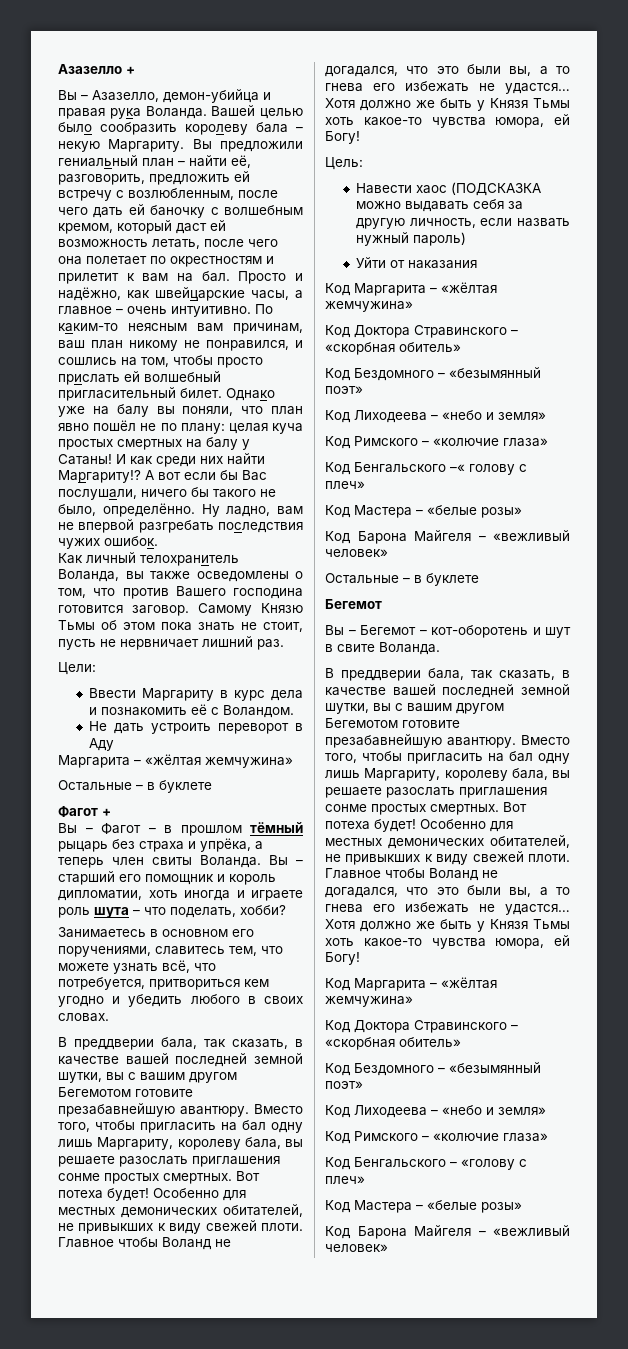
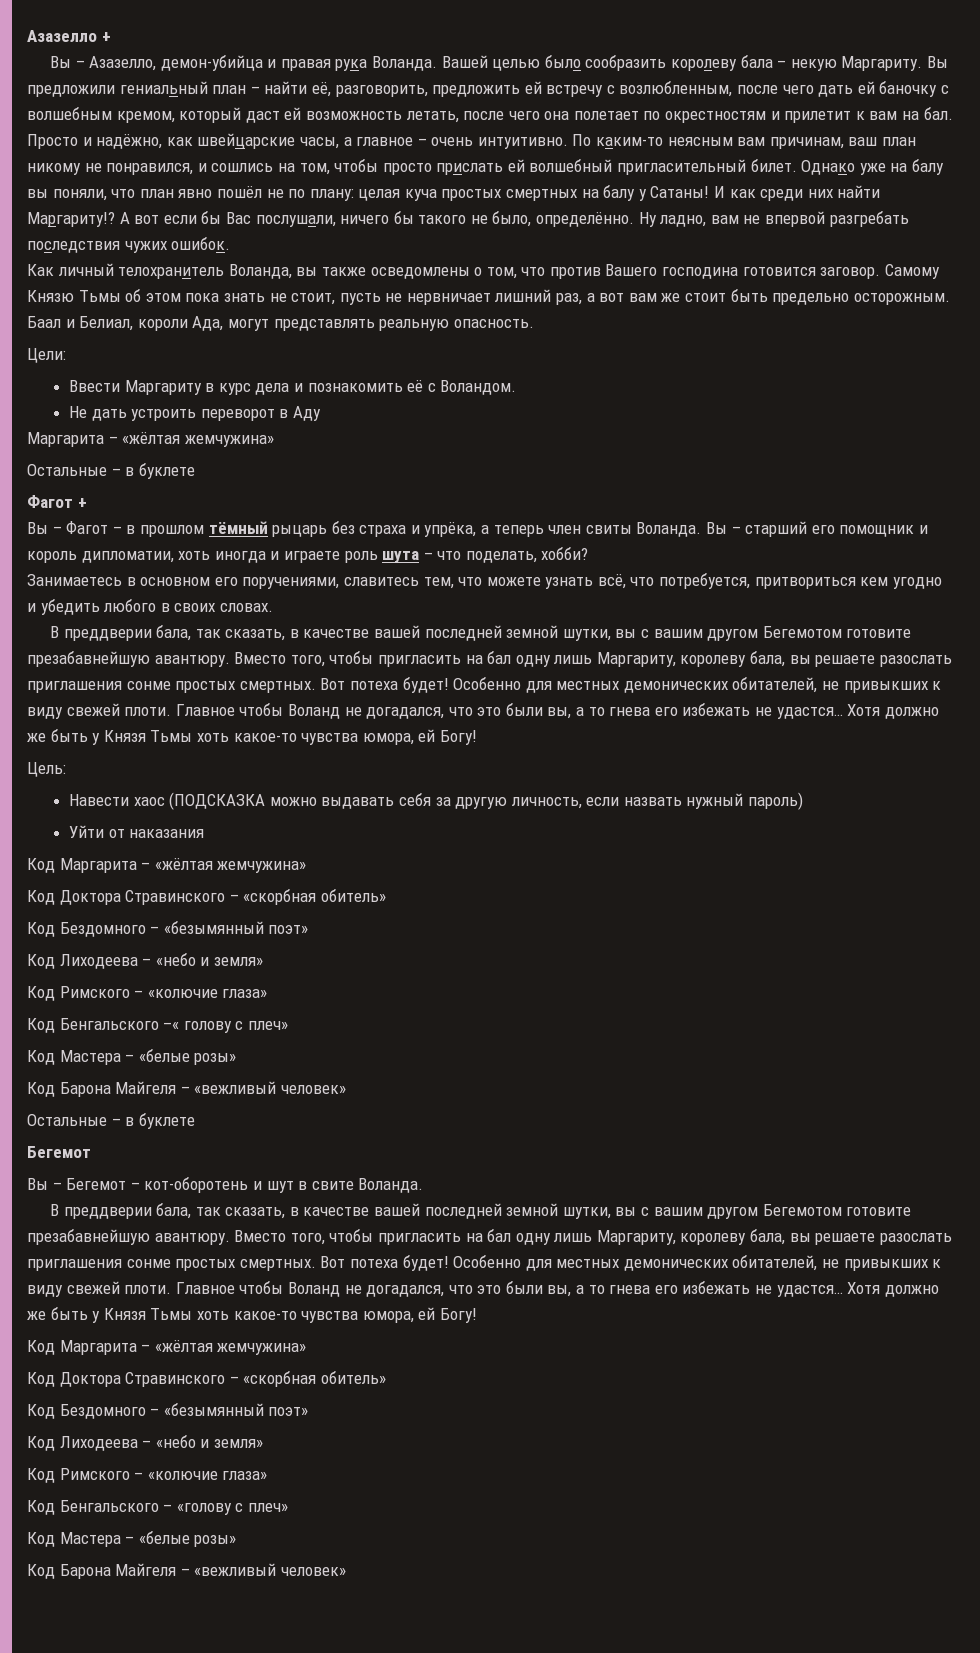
[257,639,284,650] раз. -> [556,289,950,305] [27,316,534,331] раз, а вот вам же стоит быть предельно осторожным. Баал и Белиал, короли Ада, могут представлять реальную опасность.

